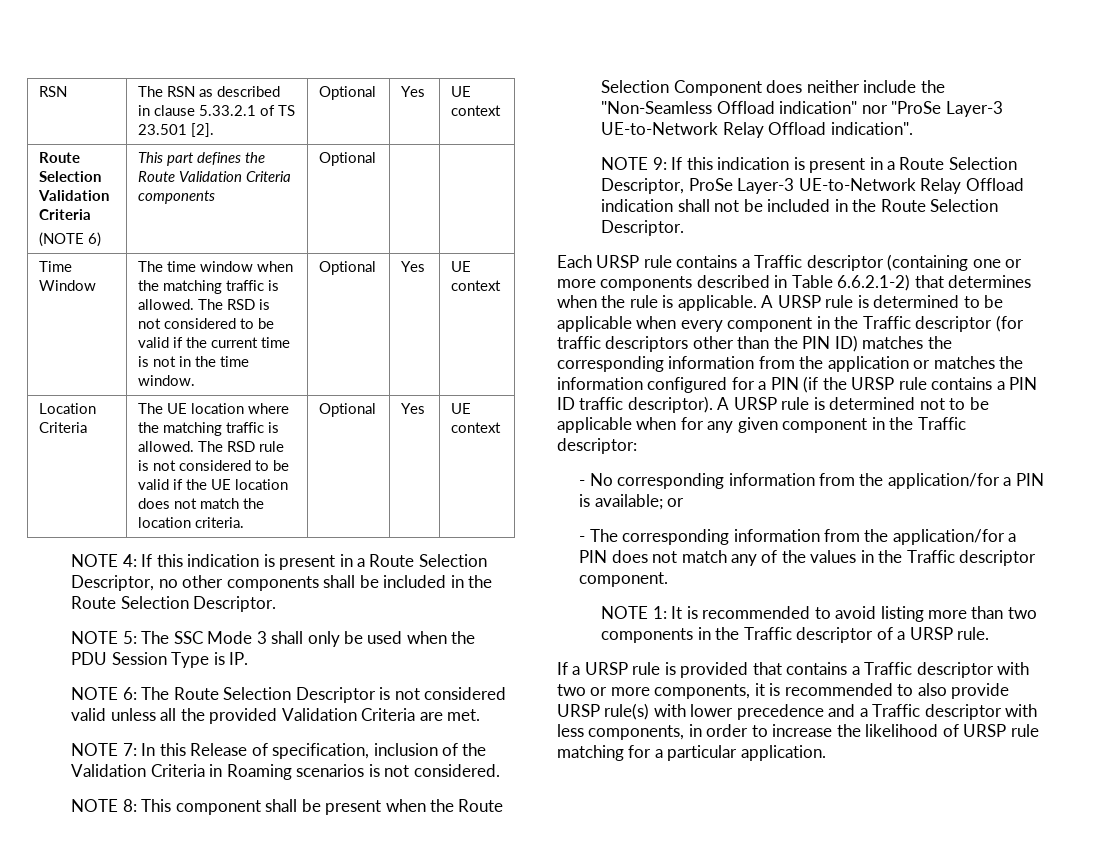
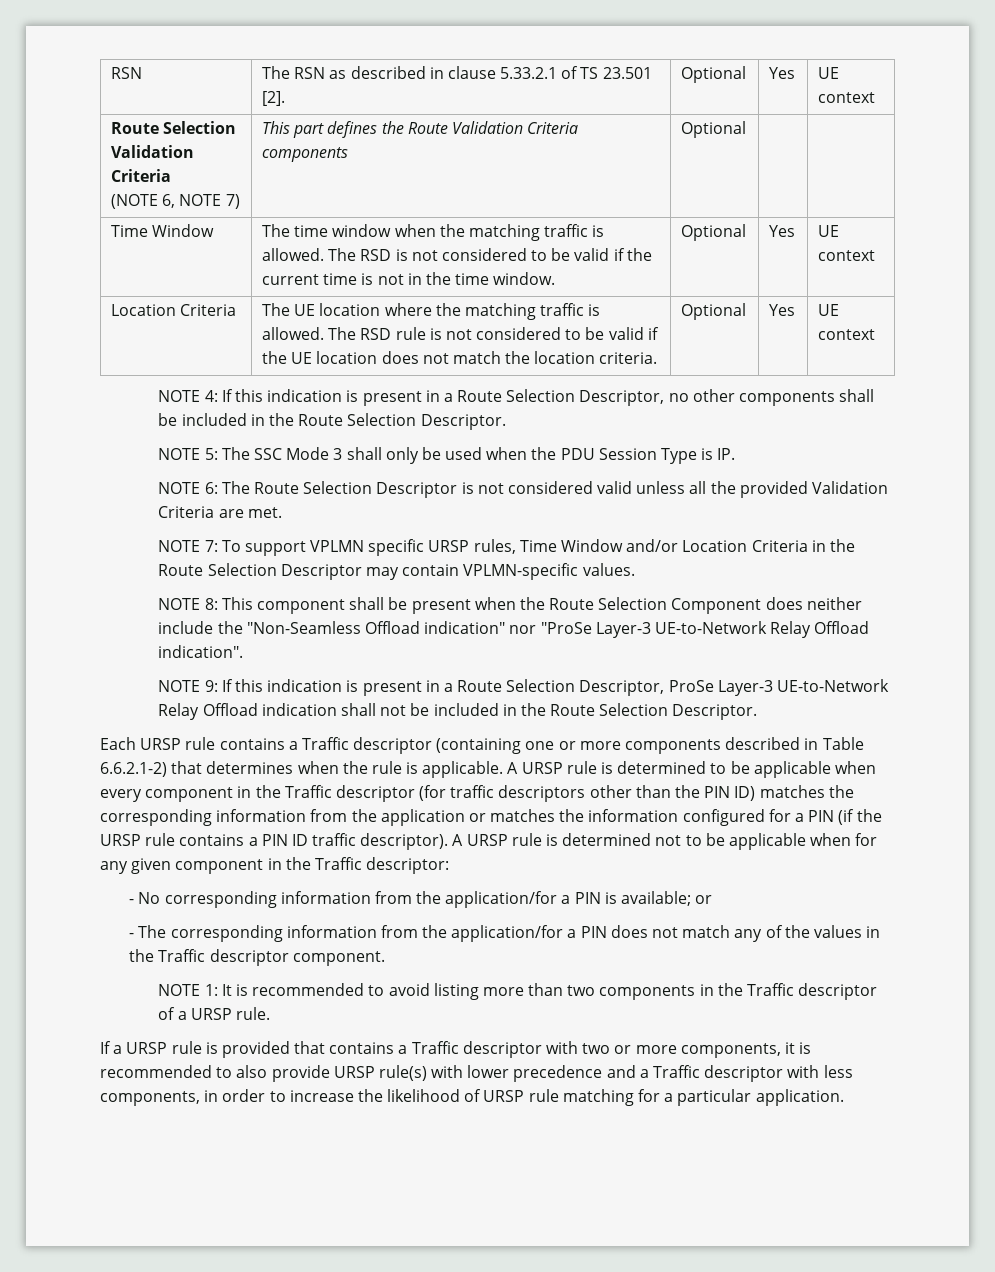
[88,232,102,247] 6) -> [162,194,240,209] 6, NOTE 7)
[141,743,487,759] [71,764,500,780] In this Release of specification, inclusion of the Validation Criteria in Roaming scenarios is not considered. -> [221,539,855,556] [158,563,635,580] To support VPLMN specific URSP rules, Time Window and/or Location Criteria in the Route Selection Descriptor may contain VPLMN-specific values.

